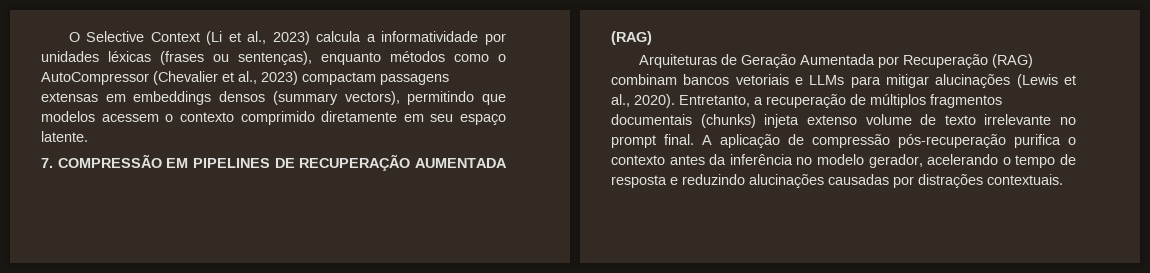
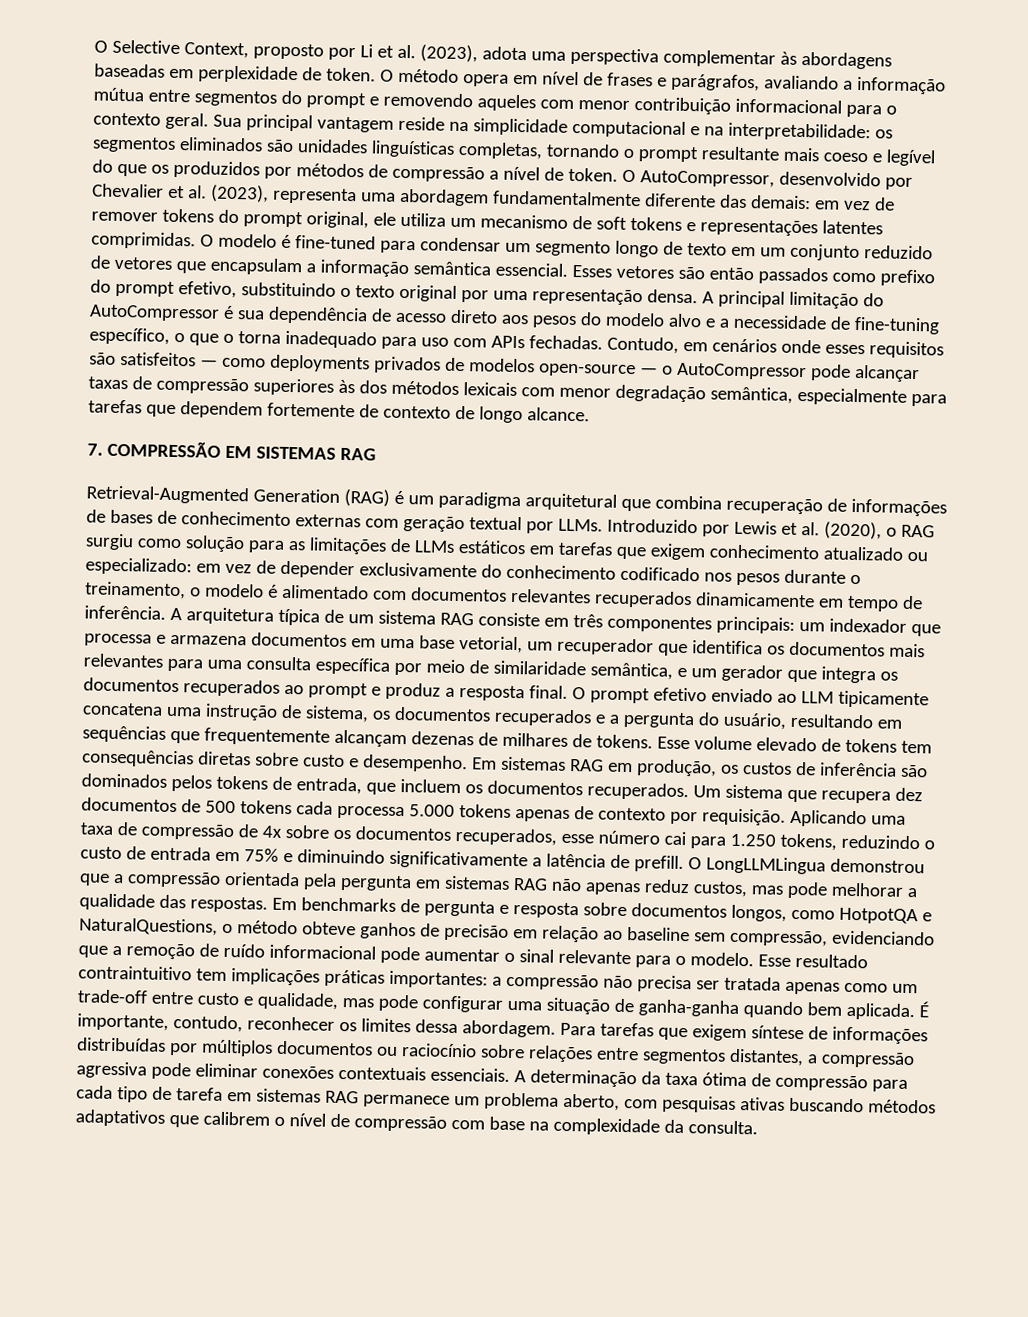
[150,31,506,45] [41,51,506,65] [41,71,449,85] [41,91,507,105] [41,111,506,125] [41,131,88,142] [41,154,507,171] [611,31,652,45] [638,54,1033,68] [611,74,1076,88] [611,94,1002,108] [611,114,1076,128] [611,134,1076,148] [611,154,1076,168] [611,174,1063,188] Context (Li et al., 2023) calcula a informatividade por unidades léxicas (frases ou sentenças), enquanto métodos como o AutoCompressor (Chevalier et al., 2023) compactam passagens extensas em embeddings densos (summary vectors), permitindo que modelos acessem o contexto comprimido diretamente em seu espaço latente. // 7. COMPRESSÃO EM PIPELINES DE RECUPERAÇÃO AUMENTADA (RAG) // Arquiteturas de Geração Aumentada por Recuperação (RAG) combinam bancos vetoriais e LLMs para mitigar alucinações (Lewis et al., 2020). Entretanto, a recuperação de múltiplos fragmentos documentais (chunks) injeta extenso volume de texto irrelevante no prompt final. A aplicação de compressão pós-recuperação purifica o contexto antes da inferência no modelo gerador, acelerando o tempo de resposta e reduzindo alucinações causadas por distrações contextuais. -> [183,42,892,70] [94,63,946,95] [93,87,897,118] [93,112,893,142] [92,136,936,167] [92,159,913,190] [92,183,895,211] [91,208,883,237] [91,231,933,262] [90,255,935,287] [90,279,884,310] [89,304,940,335] [89,327,944,359] [89,351,920,383] [88,376,947,407] [88,399,590,424] [87,440,376,461] [86,485,947,517] [86,509,935,540] [85,533,928,562] [85,557,861,586] [85,581,923,612] [84,605,941,637] [84,632,925,658] [83,653,898,684] [83,677,929,709] [82,702,902,730] [82,725,932,754] [82,749,928,778] [81,773,923,804] [81,797,906,828] [80,822,935,851] [80,846,925,875] [79,871,918,899] [79,893,932,925] [79,917,935,947] [78,943,868,969] [78,965,918,995] [77,989,930,1021] [77,1013,928,1045] [77,1037,915,1069] [76,1061,908,1093] [76,1085,936,1114] [75,1109,758,1136] Context, proposto por Li et al. (2023), adota uma perspectiva complementar às abordagens baseadas em perplexidade de token. O método opera em nível de frases e parágrafos, avaliando a informação mútua entre segmentos do prompt e removendo aqueles com menor contribuição informacional para o contexto geral. Sua principal vantagem reside na simplicidade computacional e na interpretabilidade: os segmentos eliminados são unidades linguísticas completas, tornando o prompt resultante mais coeso e legível do que os produzidos por métodos de compressão a nível de token. O AutoCompressor, desenvolvido por Chevalier et al. (2023), representa uma abordagem fundamentalmente diferente das demais: em vez de remover tokens do prompt original, ele utiliza um mecanismo de soft tokens e representações latentes comprimidas. O modelo é fine-tuned para condensar um segmento longo de texto em um conjunto reduzido de vetores que encapsulam a informação semântica essencial. Esses vetores são então passados como prefixo do prompt efetivo, substituindo o texto original por uma representação densa. A principal limitação do AutoCompressor é sua dependência de acesso direto aos pesos do modelo alvo e a necessidade de fine-tuning específico, o que o torna inadequado para uso com APIs fechadas. Contudo, em cenários onde esses requisitos são satisfeitos — como deployments privados de modelos open-source — o AutoCompressor pode alcançar taxas de compressão superiores às dos métodos lexicais com menor degradação semântica, especialmente para tarefas que dependem fortemente de contexto de longo alcance. // 7. COMPRESSÃO EM SISTEMAS RAG // Retrieval-Augmented Generation (RAG) é um paradigma arquitetural que combina recuperação de informações de bases de conhecimento externas com geração textual por LLMs. Introduzido por Lewis et al. (2020), o RAG surgiu como solução para as limitações de LLMs estáticos em tarefas que exigem conhecimento atualizado ou especializado: em vez de depender exclusivamente do conhecimento codificado nos pesos durante o treinamento, o modelo é alimentado com documentos relevantes recuperados dinamicamente em tempo de inferência. A arquitetura típica de um sistema RAG consiste em três componentes principais: um indexador que processa e armazena documentos em uma base vetorial, um recuperador que identifica os documentos mais relevantes para uma consulta específica por meio de similaridade semântica, e um gerador que integra os documentos recuperados ao prompt e produz a resposta final. O prompt efetivo enviado ao LLM tipicamente concatena uma instrução de sistema, os documentos recuperados e a pergunta do usuário, resultando em sequências que frequentemente alcançam dezenas de milhares de tokens. Esse volume elevado de tokens tem consequências diretas sobre custo e desempenho. Em sistemas RAG em produção, os custos de inferência são dominados pelos tokens de entrada, que incluem os documentos recuperados. Um sistema que recupera dez documentos de 500 tokens cada processa 5.000 tokens apenas de contexto por requisição. Aplicando uma taxa de compressão de 4x sobre os documentos recuperados, esse número cai para 1.250 tokens, reduzindo o custo de entrada em 75% e diminuindo significativamente a latência de prefill. O LongLLMLingua demonstrou que a compressão orientada pela pergunta em sistemas RAG não apenas reduz custos, mas pode melhorar a qualidade das respostas. Em benchmarks de pergunta e resposta sobre documentos longos, como HotpotQA e NaturalQuestions, o método obteve ganhos de precisão em relação ao baseline sem compressão, evidenciando que a remoção de ruído informacional pode aumentar o sinal relevante para o modelo. Esse resultado contraintuitivo tem implicações práticas importantes: a compressão não precisa ser tratada apenas como um trade-off entre custo e qualidade, mas pode configurar uma situação de ganha-ganha quando bem aplicada. É importante, contudo, reconhecer os limites dessa abordagem. Para tarefas que exigem síntese de informações distribuídas por múltiplos documentos ou raciocínio sobre relações entre segmentos distantes, a compressão agressiva pode eliminar conexões contextuais essenciais. A determinação da taxa ótima de compressão para cada tipo de tarefa em sistemas RAG permanece um problema aberto, com pesquisas ativas buscando métodos adaptativos que calibrem o nível de compressão com base na complexidade da consulta.

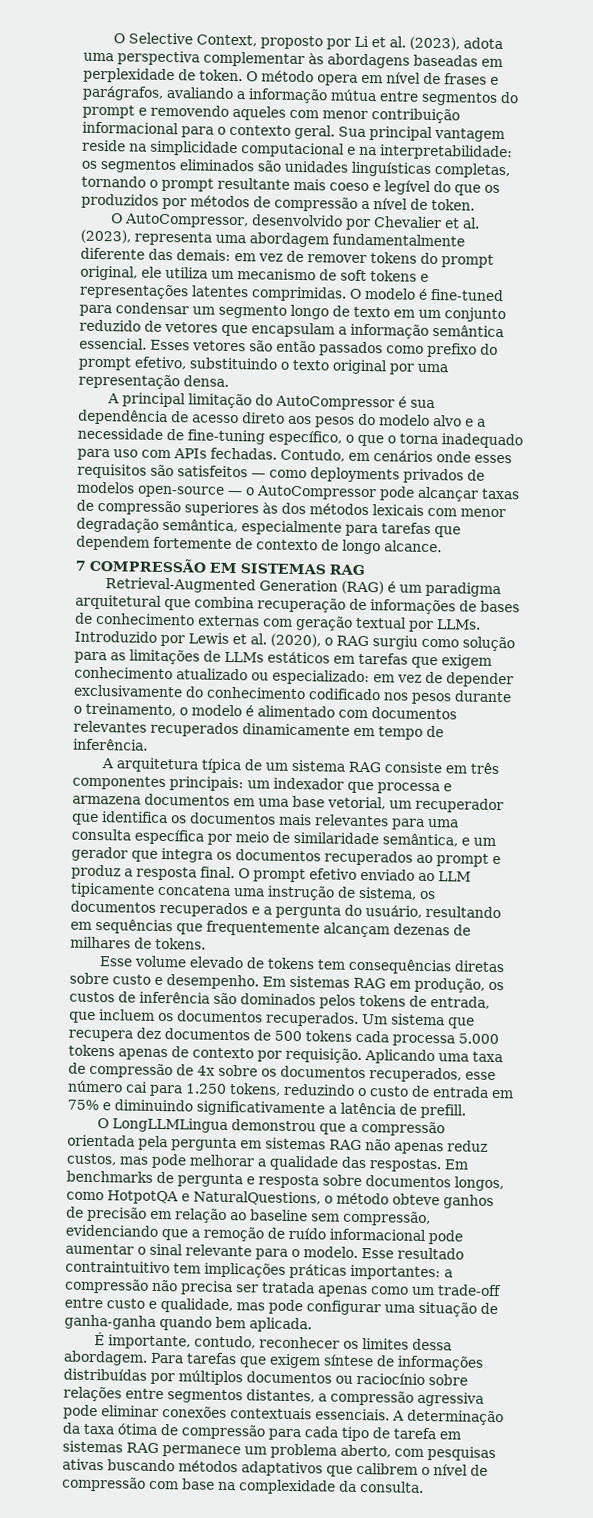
(618, 174) none -> (475, 204) //
(698, 296) none -> (229, 381) //
[87,443,103,456] 7. -> [75,560,86,571] 7
(166, 612) none -> (148, 744) //
(653, 741) none -> (206, 943) //
(684, 864) none -> (466, 1111) //
(915, 1011) none -> (312, 1325) //

